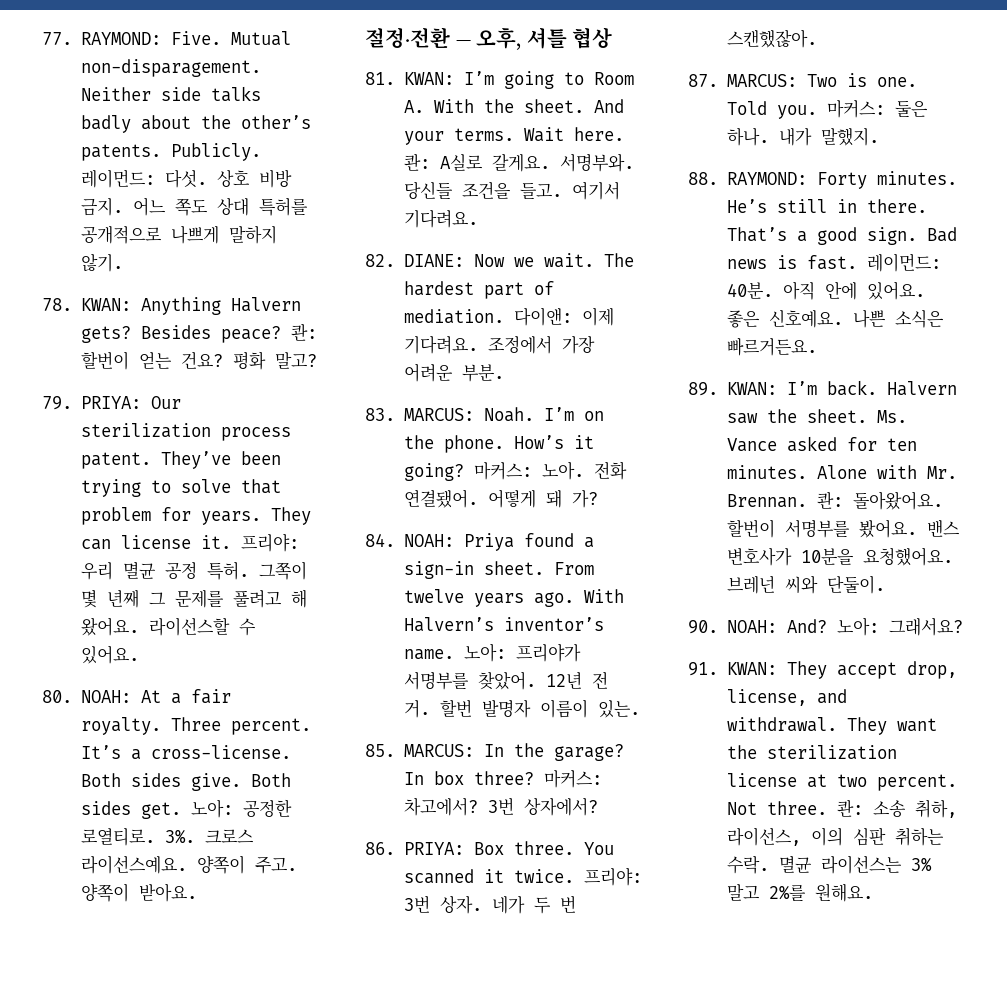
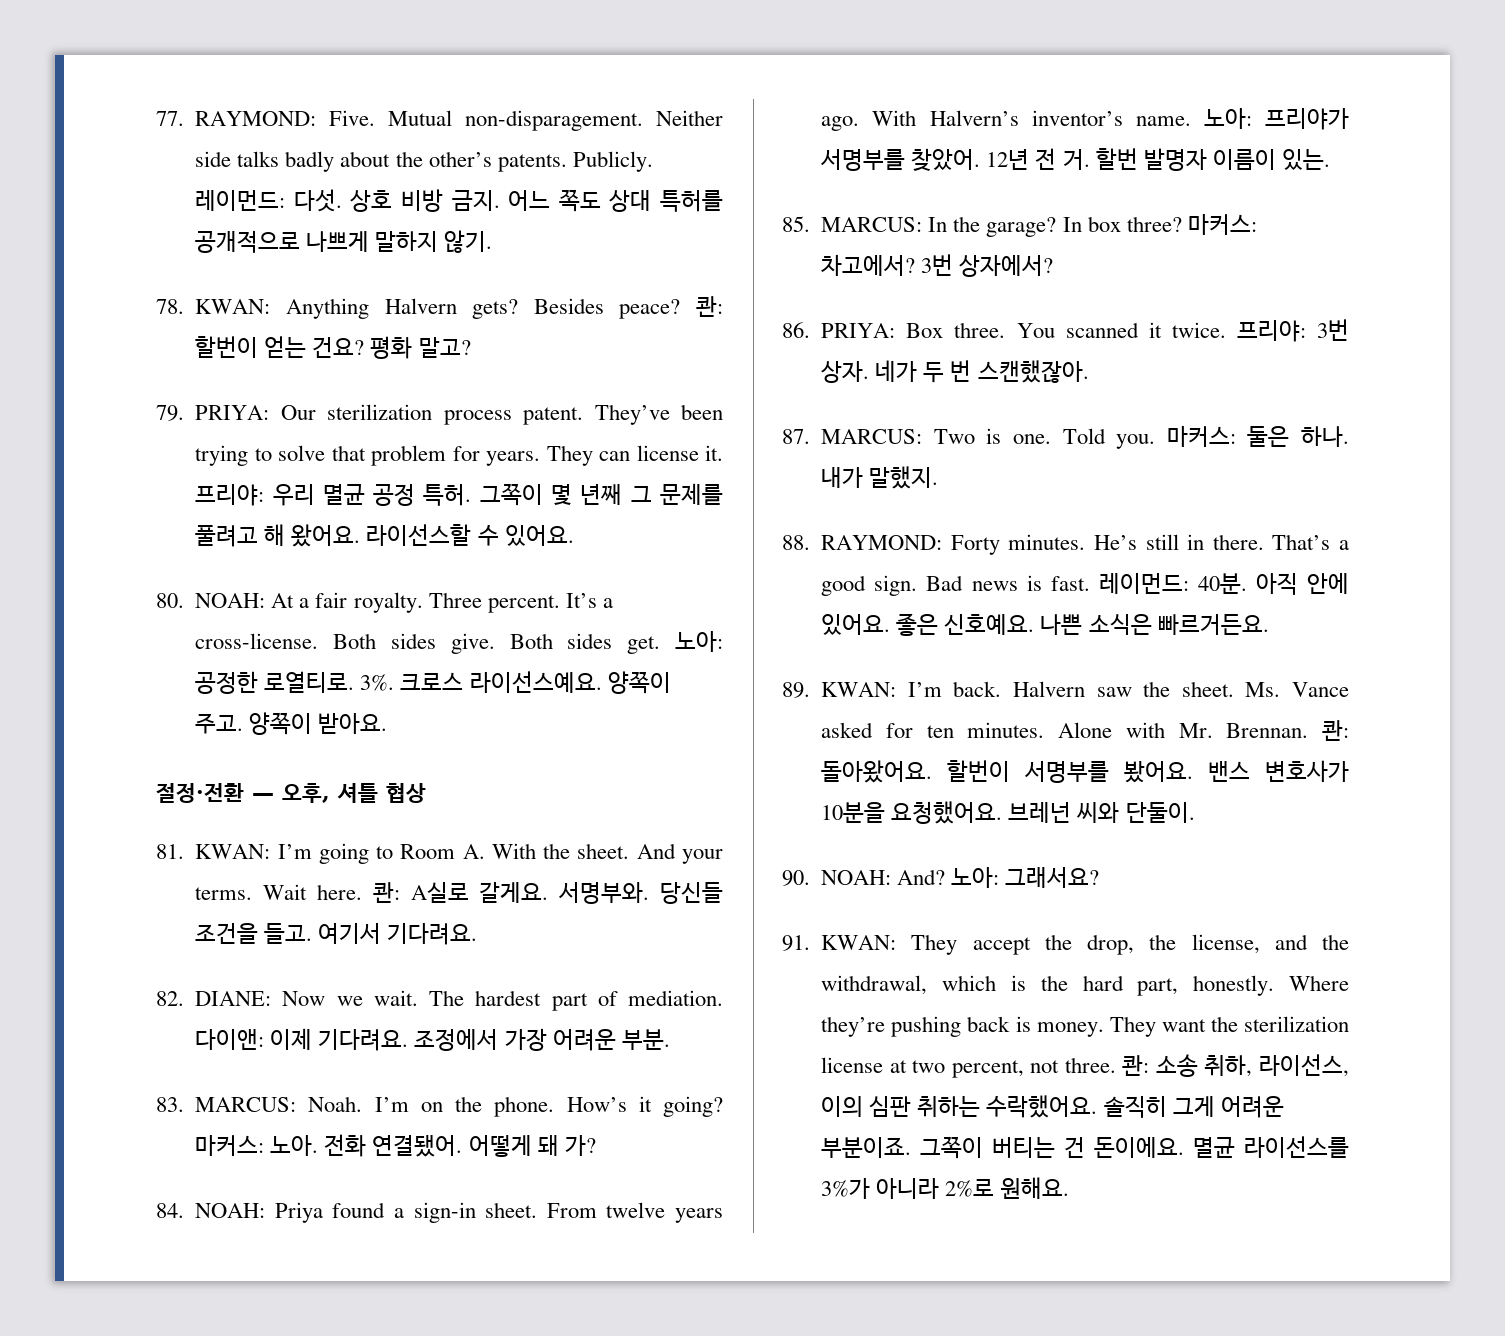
[906,661,957,679] [726,689,847,706] [726,717,837,732] drop, license, and withdrawal. -> [1044,934,1349,955] [821,975,1349,996] [821,1016,1104,1037] the drop, the license, and the withdrawal, which is the hard part, honestly. Where they’re pushing back is money.
[876,774,957,791] [726,802,757,815] percent. Not -> [951,1060,1060,1078] percent, not
[726,855,932,874] [726,884,806,901] 수락. 멸균 라이선스는 3% 말고 2%를 -> [986,1095,1284,1118] [821,1136,1349,1159] [821,1178,995,1199] 수락했어요. 솔직히 그게 어려운 부분이죠. 그쪽이 버티는 건 돈이에요. 멸균 라이선스를 3%가 아니라 2%로

